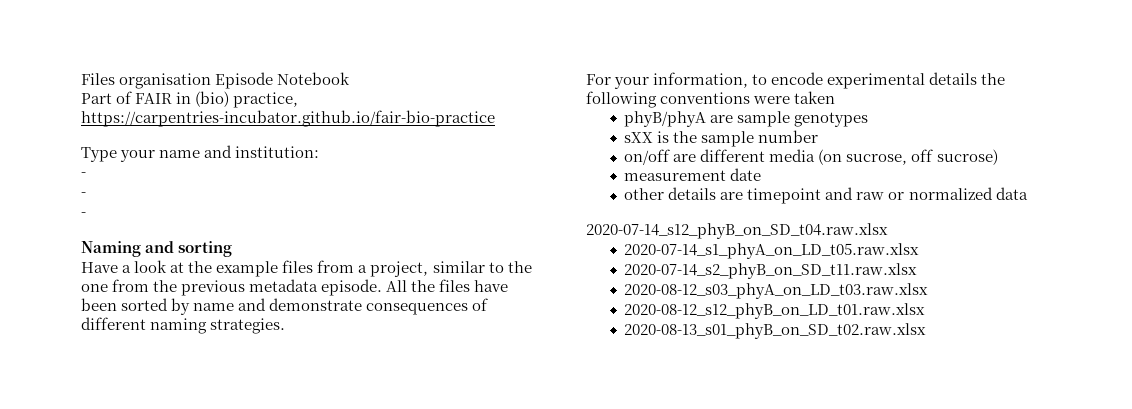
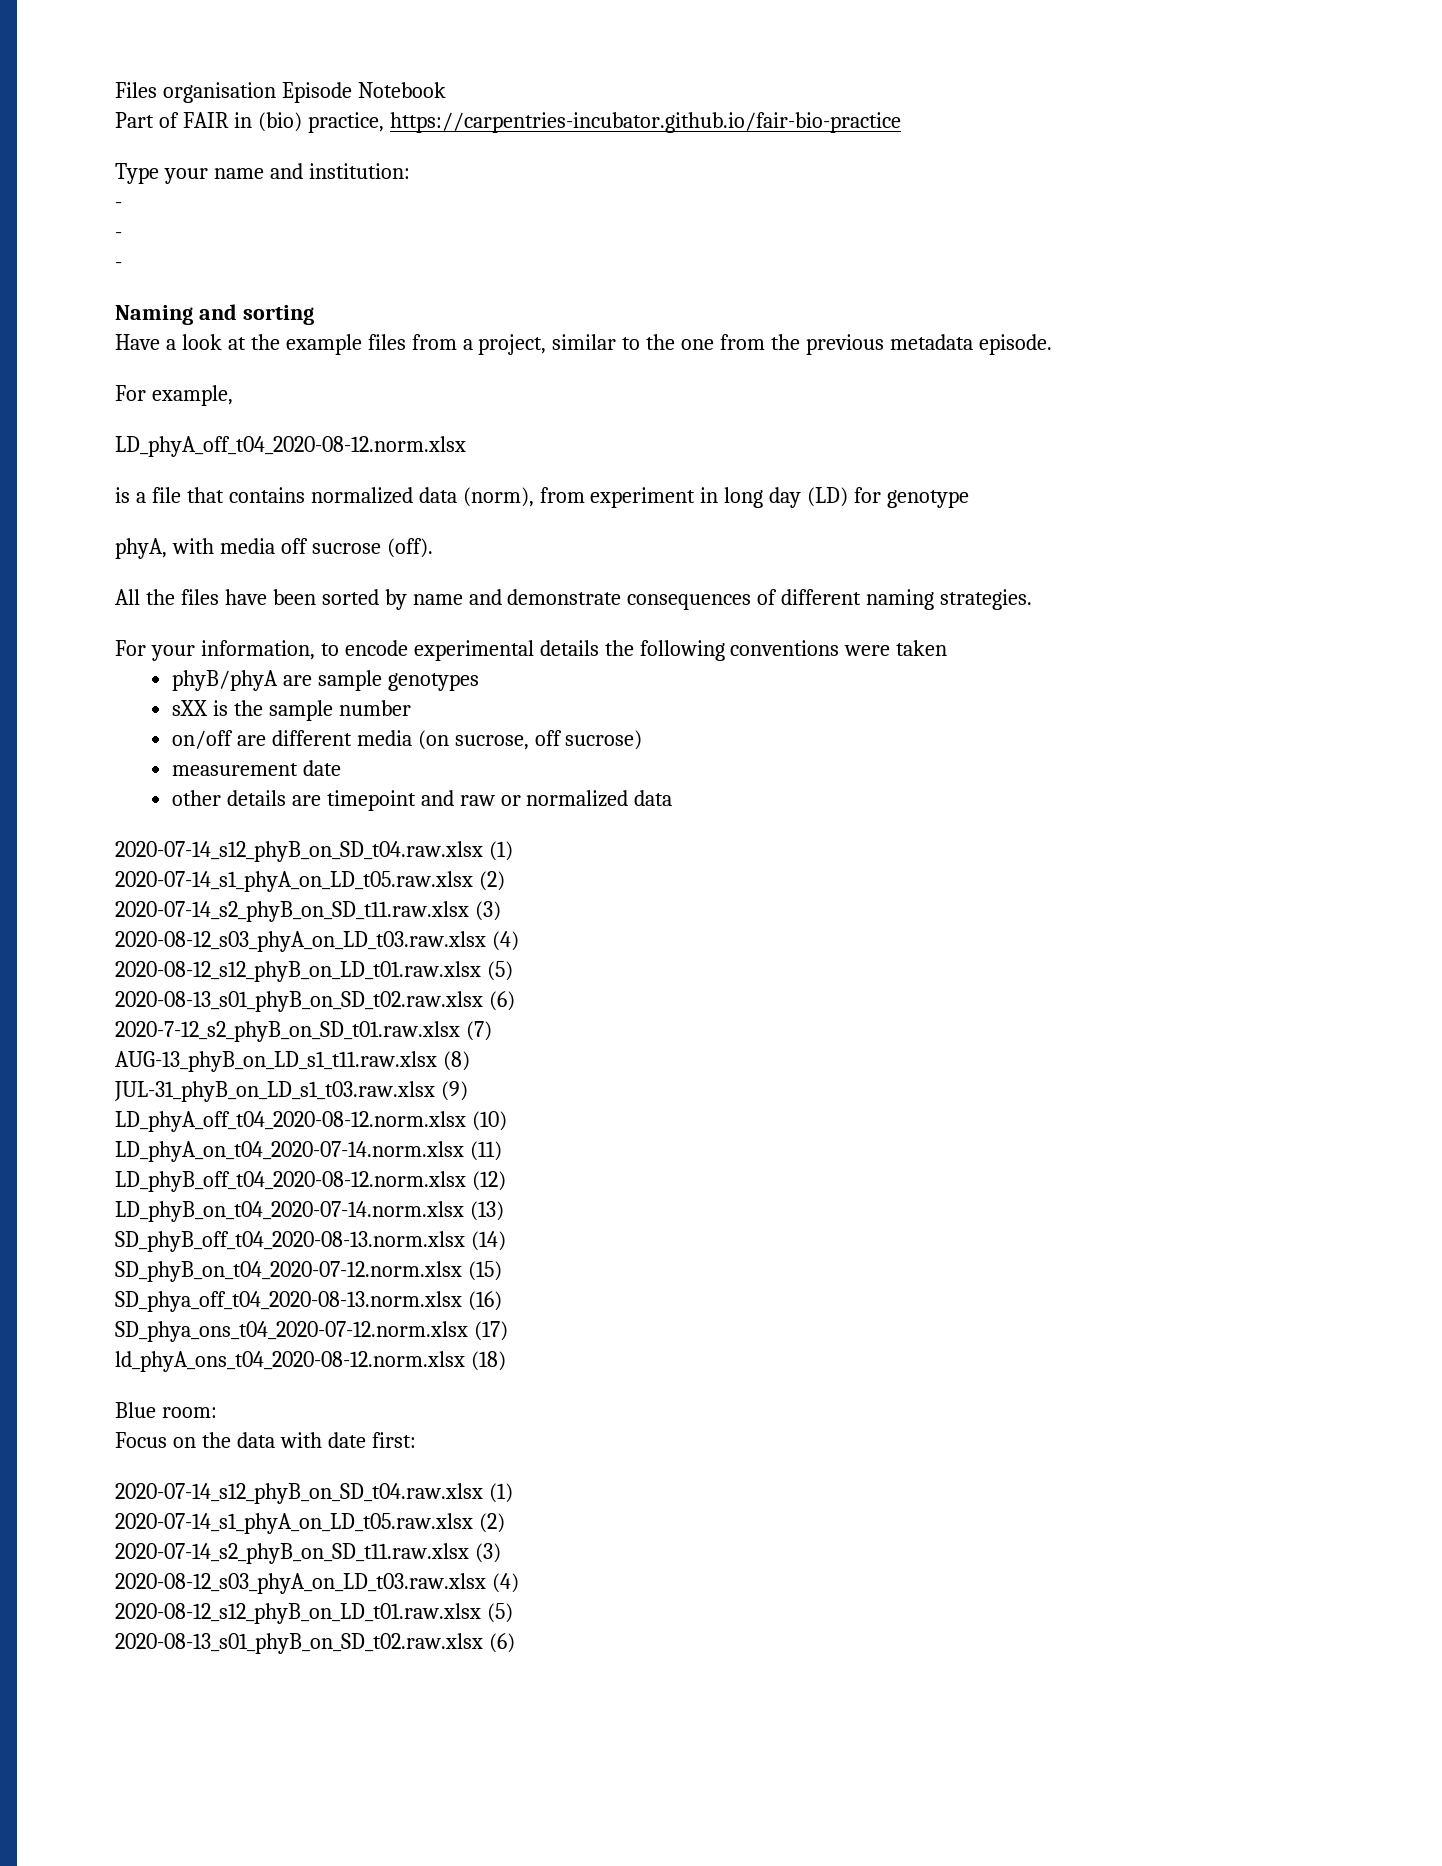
(383, 287) none -> [115,385,233,406] [115,436,466,457] [115,487,970,508] [115,538,433,559] // For example, // LD_phyA_off_t04_2020-08-12.norm.xlsx // is a file that contains normalized data (norm), from experiment in long day (LD) for genotype // phyA, with media off sucrose (off). //
[624,243,920,259] [624,263,918,279] [624,283,929,299] [624,303,926,319] [624,323,927,339] // 2020-07-14_s1_phyA_on_LD_t05.raw.xlsx // 2020-07-14_s2_phyB_on_SD_t11.raw.xlsx // 2020-08-12_s03_phyA_on_LD_t03.raw.xlsx // 2020-08-12_s12_phyB_on_LD_t01.raw.xlsx // 2020-08-13_s01_phyB_on_SD_t02.raw.xlsx -> [488,841,513,861] [115,871,505,892] [115,901,501,922] [115,931,519,952] [115,961,513,982] [115,991,515,1012] [115,1021,492,1042] [115,1051,470,1072] [114,1081,468,1102] [115,1111,507,1132] [115,1141,502,1162] [115,1171,506,1192] [115,1201,504,1222] [115,1231,506,1252] [115,1261,502,1282] [115,1291,502,1312] [115,1321,508,1342] [115,1351,506,1372] [115,1402,217,1418] [115,1432,416,1448] [115,1483,513,1504] [115,1513,505,1534] [115,1543,501,1564] [115,1573,519,1594] [115,1603,513,1624] [115,1633,515,1654] (1) // 2020-07-14_s1_phyA_on_LD_t05.raw.xlsx (2) // 2020-07-14_s2_phyB_on_SD_t11.raw.xlsx (3) // 2020-08-12_s03_phyA_on_LD_t03.raw.xlsx (4) // 2020-08-12_s12_phyB_on_LD_t01.raw.xlsx (5) // 2020-08-13_s01_phyB_on_SD_t02.raw.xlsx (6) // 2020-7-12_s2_phyB_on_SD_t01.raw.xlsx (7) // AUG-13_phyB_on_LD_s1_t11.raw.xlsx (8) // JUL-31_phyB_on_LD_s1_t03.raw.xlsx (9) // LD_phyA_off_t04_2020-08-12.norm.xlsx (10) // LD_phyA_on_t04_2020-07-14.norm.xlsx (11) // LD_phyB_off_t04_2020-08-12.norm.xlsx (12) // LD_phyB_on_t04_2020-07-14.norm.xlsx (13) // SD_phyB_off_t04_2020-08-13.norm.xlsx (14) // SD_phyB_on_t04_2020-07-12.norm.xlsx (15) // SD_phya_off_t04_2020-08-13.norm.xlsx (16) // SD_phya_ons_t04_2020-07-12.norm.xlsx (17) // ld_phyA_ons_t04_2020-08-12.norm.xlsx (18) // Blue room: // Focus on the data with date first: // 2020-07-14_s12_phyB_on_SD_t04.raw.xlsx (1) // 2020-07-14_s1_phyA_on_LD_t05.raw.xlsx (2) // 2020-07-14_s2_phyB_on_SD_t11.raw.xlsx (3) // 2020-08-12_s03_phyA_on_LD_t03.raw.xlsx (4) // 2020-08-12_s12_phyB_on_LD_t01.raw.xlsx (5) // 2020-08-13_s01_phyB_on_SD_t02.raw.xlsx (6)

